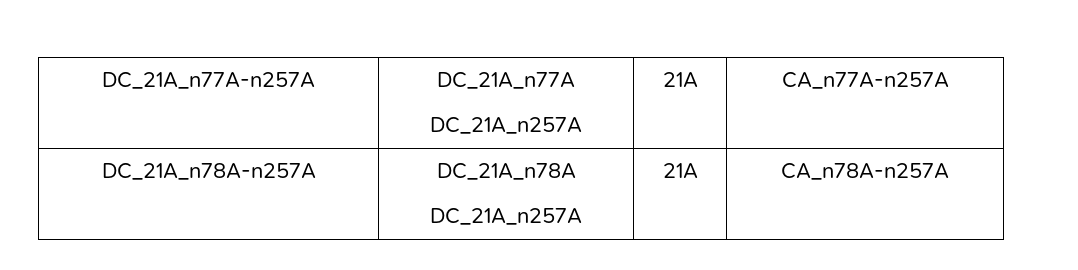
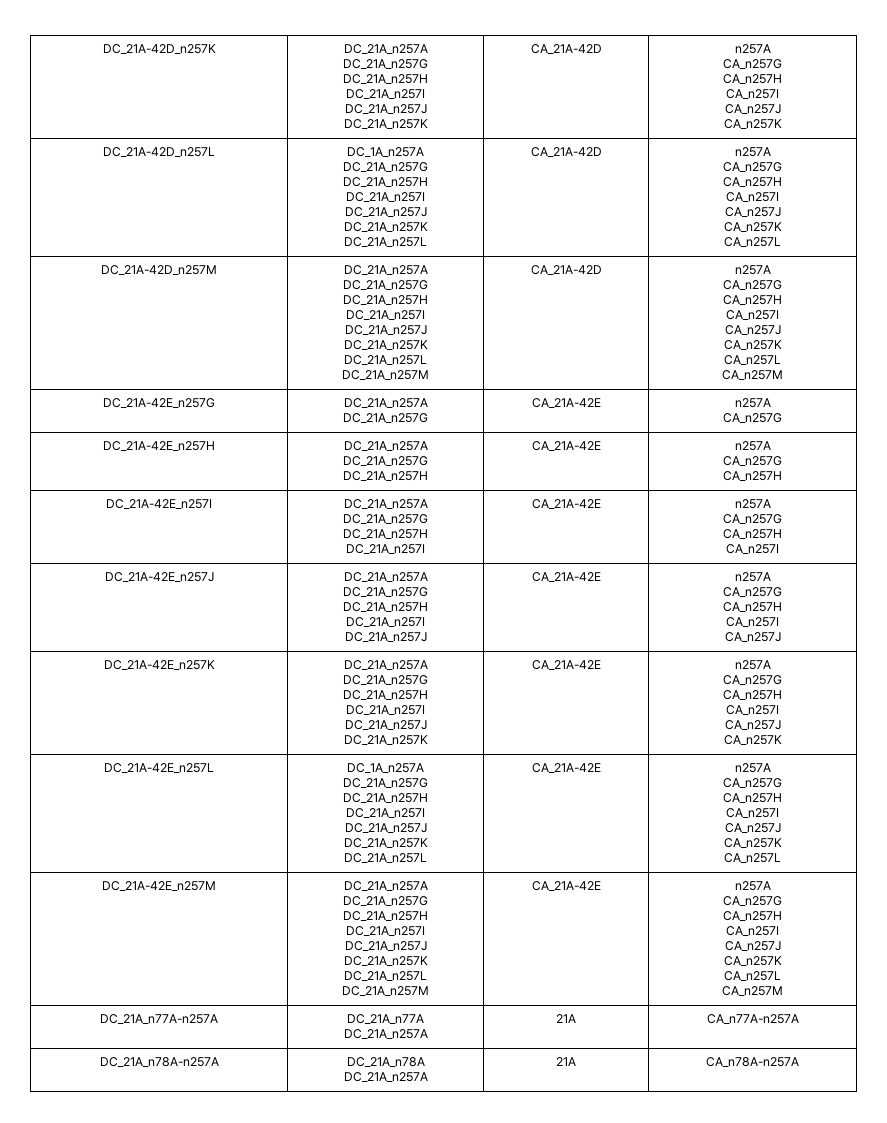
(102, 80) none -> [102,44,216,54] [343,44,428,54] [343,59,428,69] [343,74,428,84] [346,89,425,99] [344,104,427,114] [343,119,428,129] [530,44,602,54] [734,44,771,54] [723,59,782,69] [723,74,782,84] [726,89,779,99] [724,104,781,114] [723,119,782,129] [103,147,215,157] [347,147,424,157] [343,162,428,172] [343,177,428,187] [346,192,425,202] [344,207,427,217] [343,222,428,232] [344,237,427,247] [530,147,602,157] [734,147,771,157] [723,162,782,172] [723,177,782,187] [726,192,779,202] [724,207,781,217] [723,222,782,232] [724,237,781,247] [101,265,217,275] [343,265,428,275] [343,280,428,290] [343,295,428,305] [346,310,425,320] [344,325,427,335] [343,340,428,350] [344,355,427,365] [342,370,429,380] [530,265,602,275] [734,265,771,275] [723,280,782,290] [723,295,782,305] [726,310,779,320] [724,325,781,335] [723,340,782,350] [724,355,781,365] [722,370,783,380] [103,398,215,408] [343,398,428,408] [343,413,428,423] [531,398,601,408] [734,398,771,408] [723,413,782,423] [103,441,215,451] [343,441,428,451] [343,456,428,466] [343,471,428,481] [531,441,601,451] [734,441,771,451] [723,456,782,466] [723,471,782,481] [106,499,212,509] [343,499,428,509] [343,514,428,524] [343,529,428,539] [346,544,425,554] [531,499,601,509] [734,499,771,509] [723,514,782,524] [723,529,782,539] [726,544,779,554] [104,572,214,582] [343,572,428,582] [343,587,428,597] [343,602,428,612] [346,617,425,627] [344,632,427,642] [531,572,601,582] [734,572,771,582] [723,587,782,597] [723,602,782,612] [726,617,779,627] [724,632,781,642] [103,660,215,670] [343,660,428,670] [343,675,428,685] [343,690,428,700] [346,705,425,715] [344,720,427,730] [343,735,428,745] [531,660,601,670] [734,660,771,670] [723,675,782,685] [723,690,782,700] [726,705,779,715] [724,720,781,730] [723,735,782,745] [104,763,214,773] [347,763,424,773] [343,778,428,788] [343,793,428,803] [346,808,425,818] [344,823,427,833] [343,838,428,848] [344,853,427,863] [531,763,601,773] [734,763,771,773] [723,778,782,788] [723,793,782,803] [726,808,779,818] [724,823,781,833] [723,838,782,848] [724,853,781,863] [102,881,216,891] [343,881,428,891] [343,896,428,906] [343,911,428,921] [346,926,425,936] [344,941,427,951] [343,956,428,966] [344,971,427,981] [342,986,429,996] [531,881,601,891] [734,881,771,891] [723,896,782,906] [723,911,782,921] [726,926,779,936] [724,941,781,951] [723,956,782,966] [724,971,781,981] [722,986,783,996] DC_21A-42D_n257K | DC_21A_n257A // DC_21A_n257G // DC_21A_n257H // DC_21A_n257I // DC_21A_n257J // DC_21A_n257K | CA_21A-42D | n257A // CA_n257G // CA_n257H // CA_n257I // CA_n257J // CA_n257K // DC_21A-42D_n257L | DC_1A_n257A // DC_21A_n257G // DC_21A_n257H // DC_21A_n257I // DC_21A_n257J // DC_21A_n257K // DC_21A_n257L | CA_21A-42D | n257A // CA_n257G // CA_n257H // CA_n257I // CA_n257J // CA_n257K // CA_n257L // DC_21A-42D_n257M | DC_21A_n257A // DC_21A_n257G // DC_21A_n257H // DC_21A_n257I // DC_21A_n257J // DC_21A_n257K // DC_21A_n257L // DC_21A_n257M | CA_21A-42D | n257A // CA_n257G // CA_n257H // CA_n257I // CA_n257J // CA_n257K // CA_n257L // CA_n257M // DC_21A-42E_n257G | DC_21A_n257A // DC_21A_n257G | CA_21A-42E | n257A // CA_n257G // DC_21A-42E_n257H | DC_21A_n257A // DC_21A_n257G // DC_21A_n257H | CA_21A-42E | n257A // CA_n257G // CA_n257H // DC_21A-42E_n257I | DC_21A_n257A // DC_21A_n257G // DC_21A_n257H // DC_21A_n257I | CA_21A-42E | n257A // CA_n257G // CA_n257H // CA_n257I // DC_21A-42E_n257J | DC_21A_n257A // DC_21A_n257G // DC_21A_n257H // DC_21A_n257I // DC_21A_n257J | CA_21A-42E | n257A // CA_n257G // CA_n257H // CA_n257I // CA_n257J // DC_21A-42E_n257K | DC_21A_n257A // DC_21A_n257G // DC_21A_n257H // DC_21A_n257I // DC_21A_n257J // DC_21A_n257K | CA_21A-42E | n257A // CA_n257G // CA_n257H // CA_n257I // CA_n257J // CA_n257K // DC_21A-42E_n257L | DC_1A_n257A // DC_21A_n257G // DC_21A_n257H // DC_21A_n257I // DC_21A_n257J // DC_21A_n257K // DC_21A_n257L | CA_21A-42E | n257A // CA_n257G // CA_n257H // CA_n257I // CA_n257J // CA_n257K // CA_n257L // DC_21A-42E_n257M | DC_21A_n257A // DC_21A_n257G // DC_21A_n257H // DC_21A_n257I // DC_21A_n257J // DC_21A_n257K // DC_21A_n257L // DC_21A_n257M | CA_21A-42E | n257A // CA_n257G // CA_n257H // CA_n257I // CA_n257J // CA_n257K // CA_n257L // CA_n257M //

